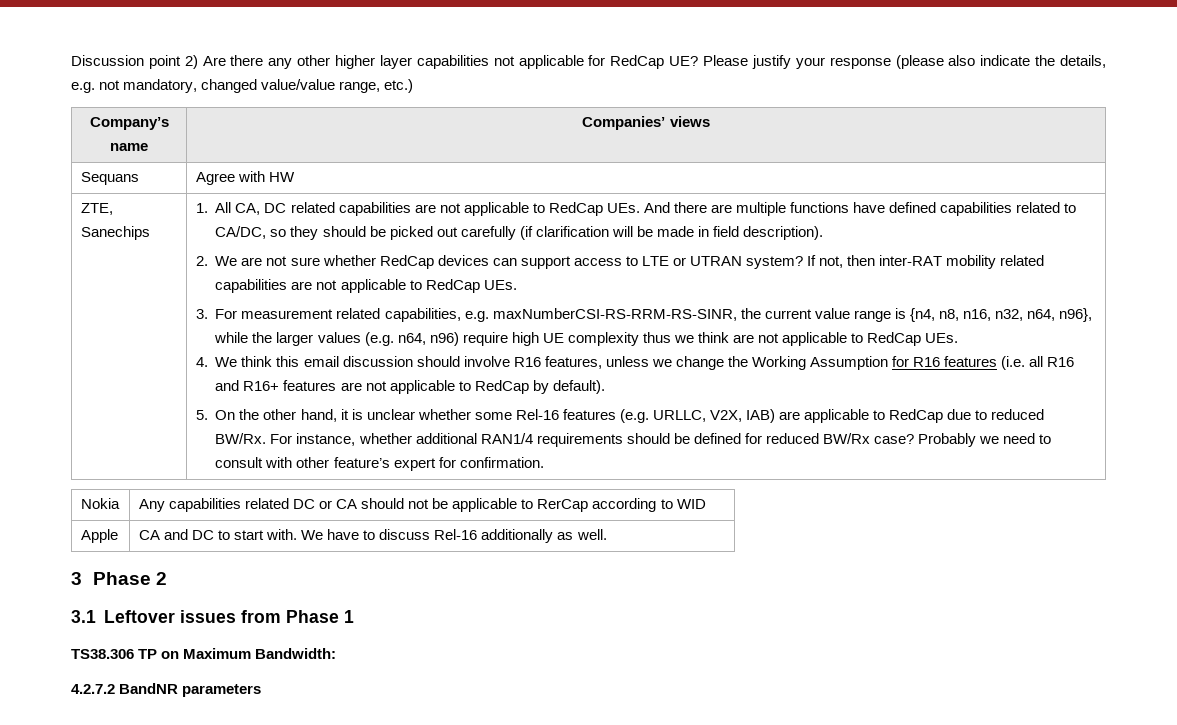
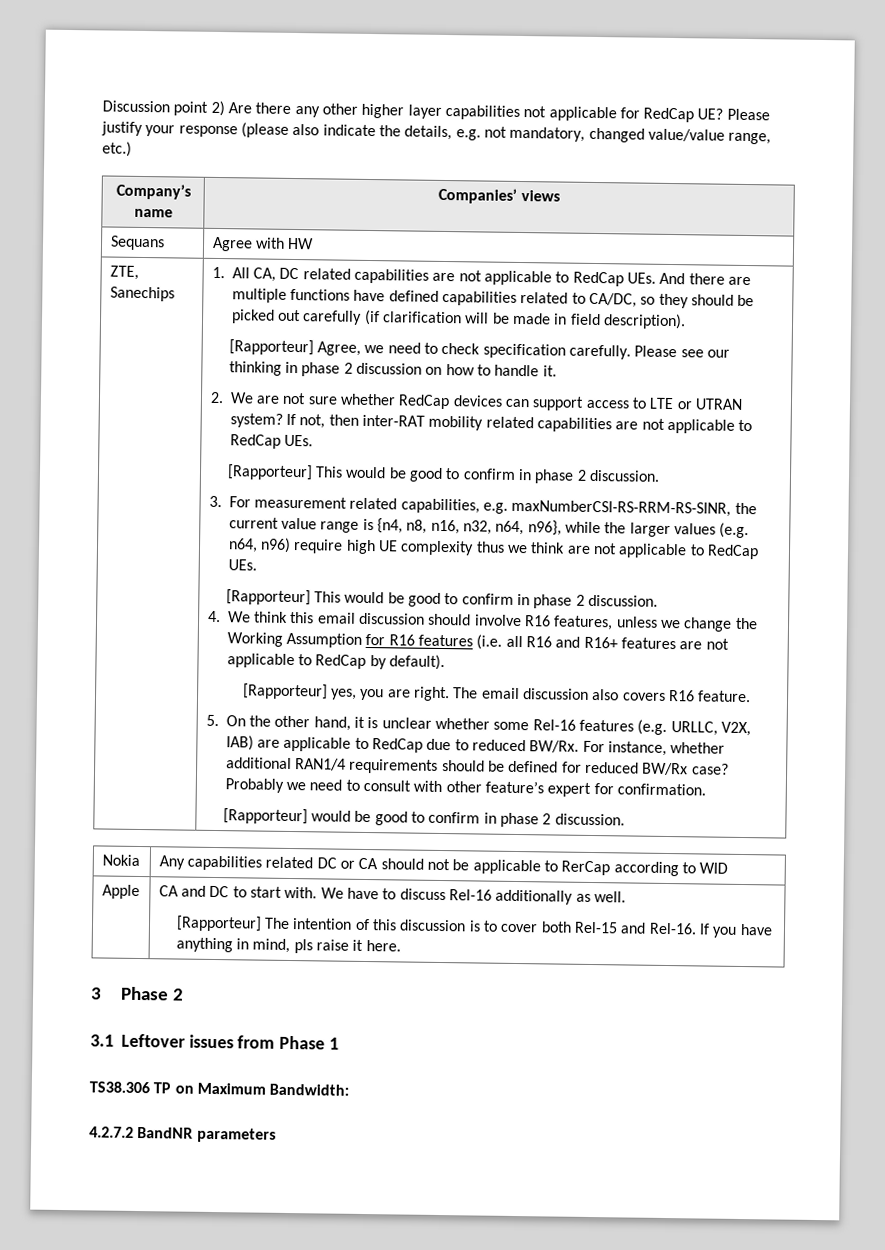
(824, 233) none -> [228,339,730,360] [228,361,557,377] // [Rapporteur] Agree, we need to check specification carefully. Please see our thinking in phase 2 discussion on how to handle it.
(517, 285) none -> [226,464,660,484] // [Rapporteur] This would be good to confirm in phase 2 discussion.
(959, 338) none -> [225,589,658,609] // [Rapporteur] This would be good to confirm in phase 2 discussion.
(605, 387) none -> [242,683,752,703] // [Rapporteur] yes, you are right. The email discussion also covers R16 feature.
(544, 462) none -> [222,808,625,828] // [Rapporteur] would be good to confirm in phase 2 discussion.
(607, 534) none -> [175,915,773,938] [175,937,401,954] // [Rapporteur] The intention of this discussion is to cover both Rel-15 and Rel-16. If you have anything in mind, pls raise it here.

